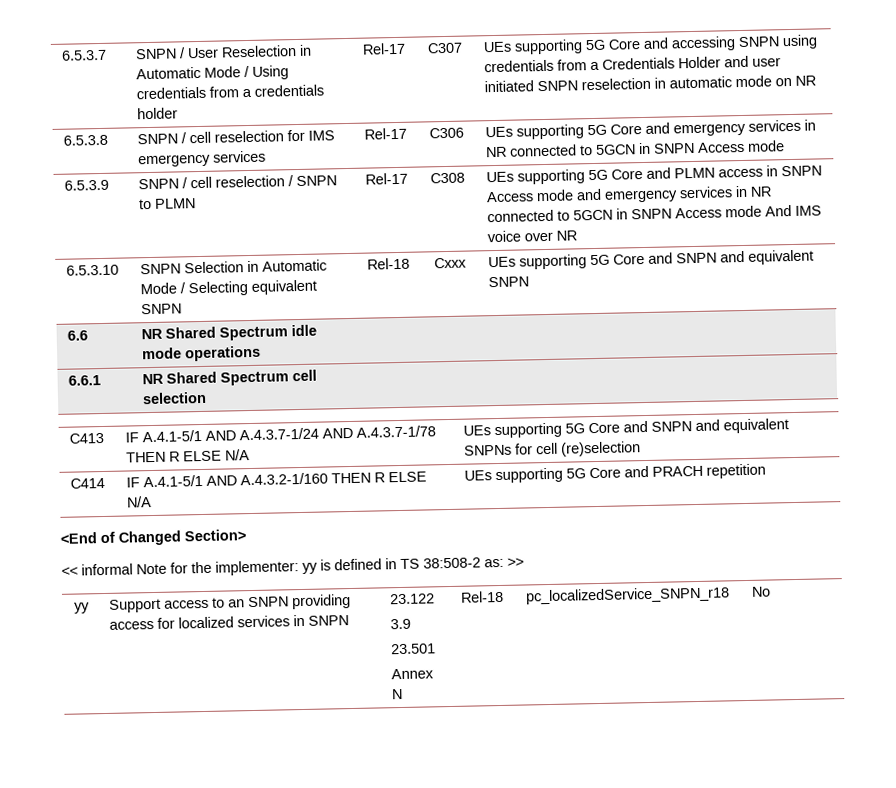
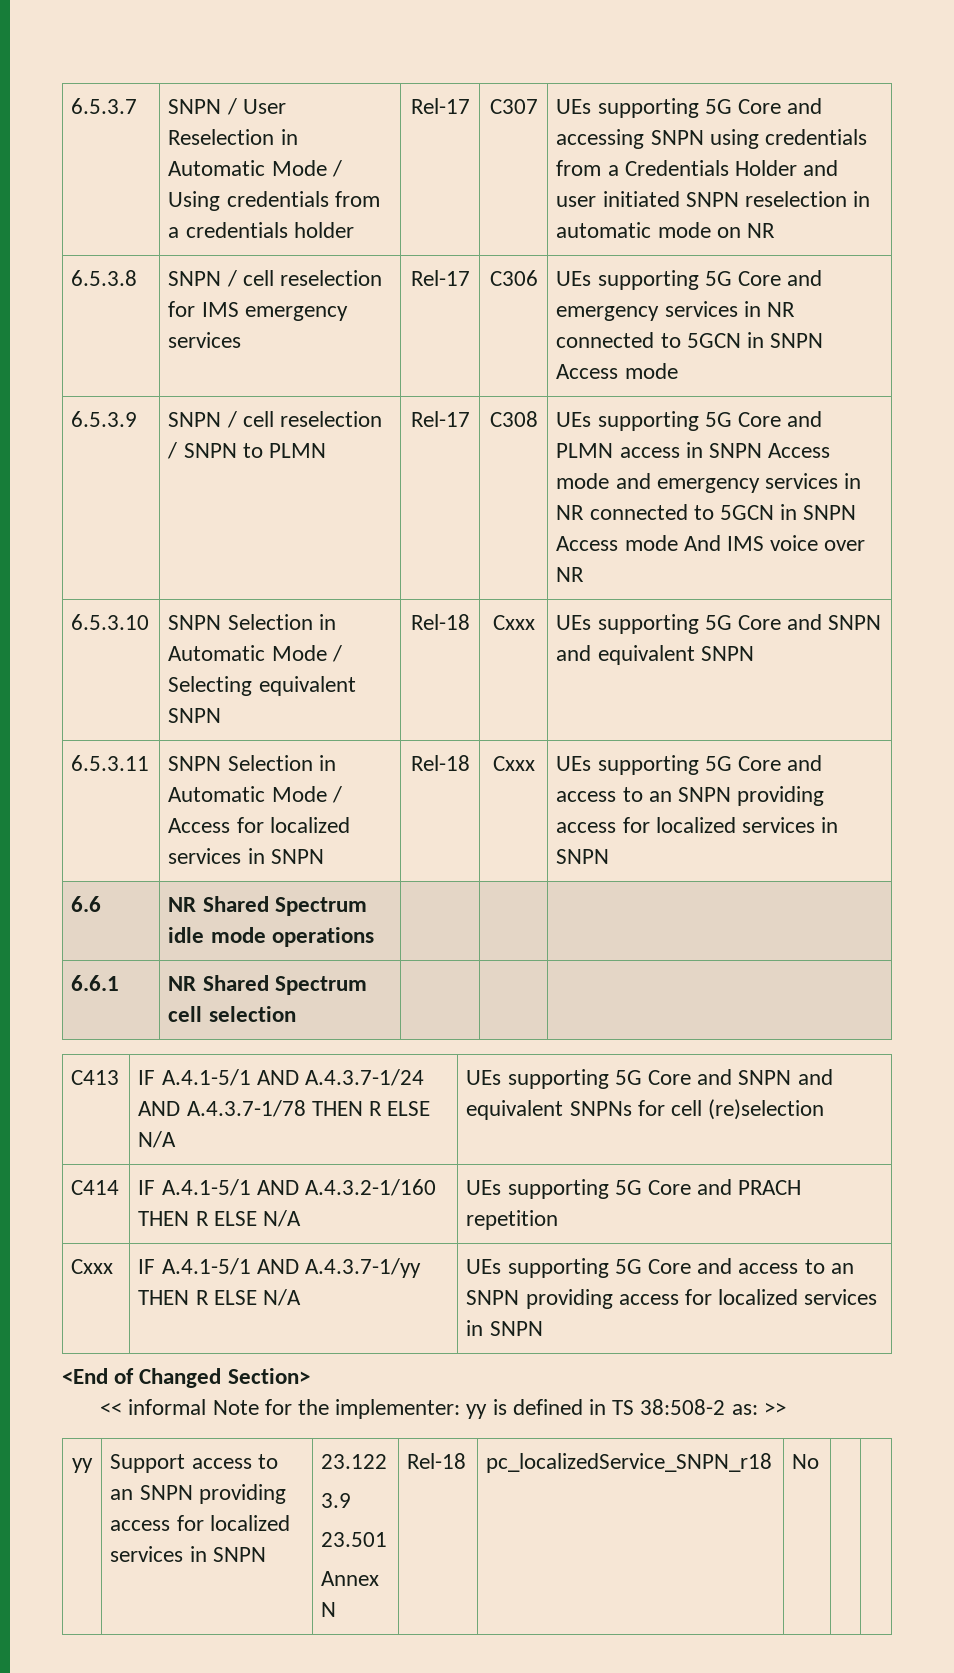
(529, 282) none -> [71,755,150,771] [168,755,336,771] [168,786,342,803] [168,817,350,833] [168,848,324,864] [410,755,470,771] [492,756,535,771] [556,755,823,775] [556,786,825,806] [556,817,839,833] [556,849,610,864] // 6.5.3.11 | SNPN Selection in Automatic Mode / Access for localized services in SNPN | Rel-18 | Cxxx | UEs supporting 5G Core and access to an SNPN providing access for localized services in SNPN
(766, 471) none -> [71,1259,114,1274] [138,1258,422,1278] [138,1289,302,1306] [466,1258,854,1278] [466,1289,878,1309] [466,1320,543,1336] // Cxxx | IF A.4.1-5/1 AND A.4.3.7-1/yy THEN R ELSE N/A | UEs supporting 5G Core and access to an SNPN providing access for localized services in SNPN

